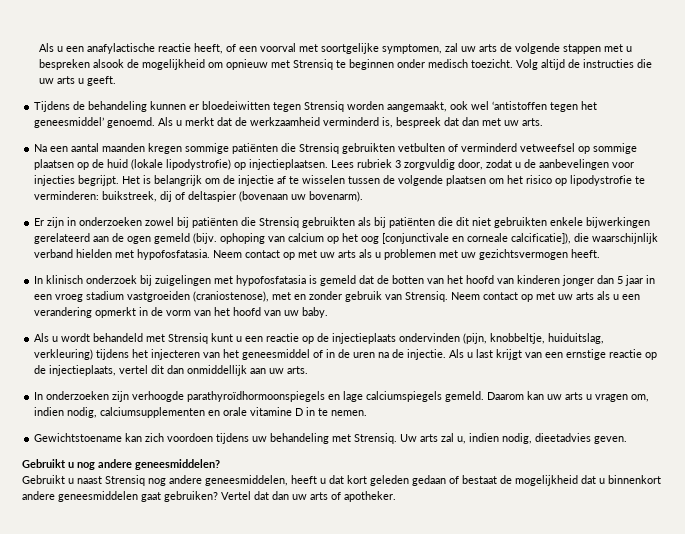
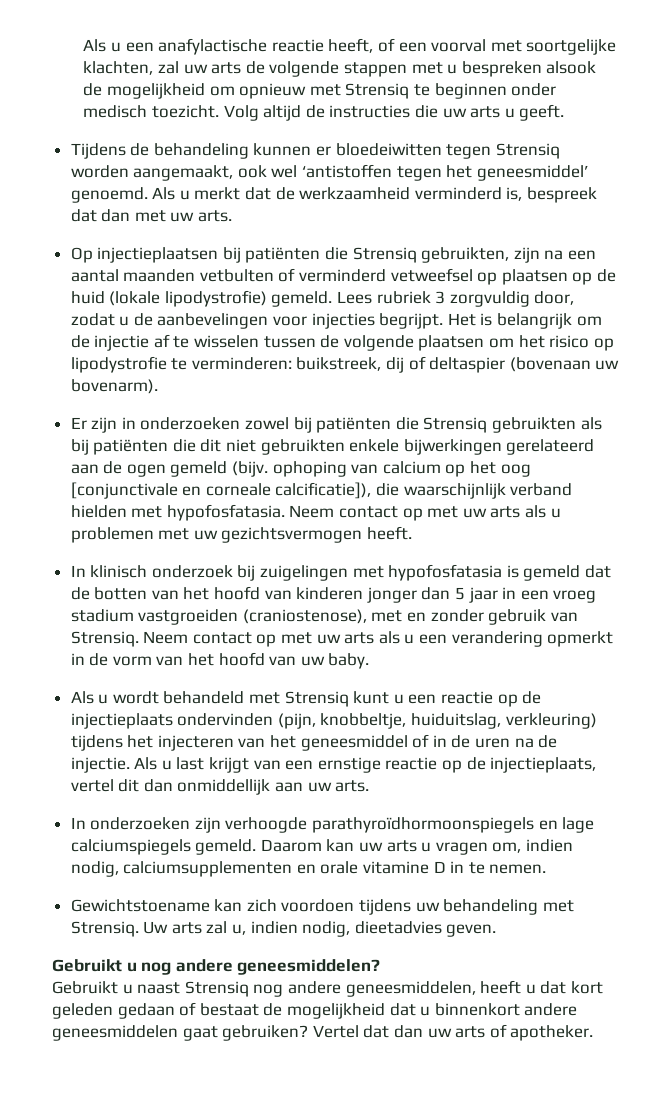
[382,44,443,54] symptomen, -> [83,61,154,75] klachten,
[34,143,396,154] Na een aantal maanden kregen sommige patiënten die Strensiq gebruikten -> [70,247,597,263] [70,269,196,282] Op injectieplaatsen bij patiënten die Strensiq gebruikten, zijn na een aantal maanden
[593,143,638,154] sommige -> (498, 278) none
[234,159,329,170] op injectieplaatsen. -> [271,291,333,307] gemeld.

